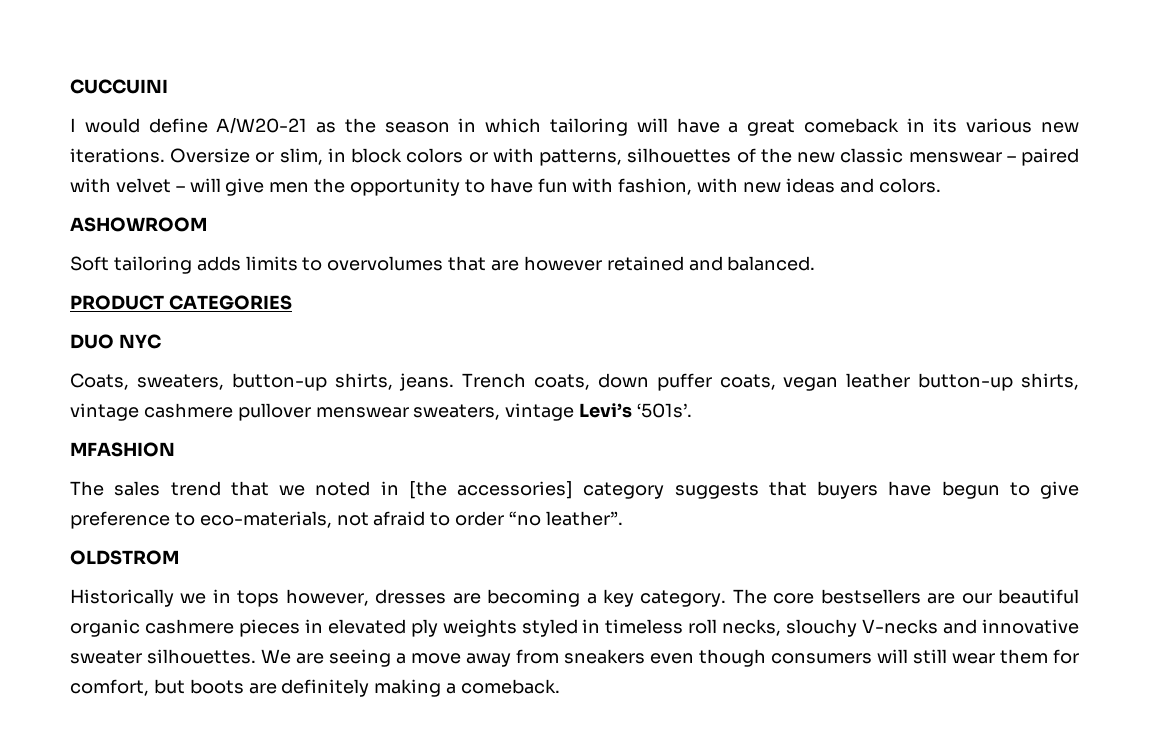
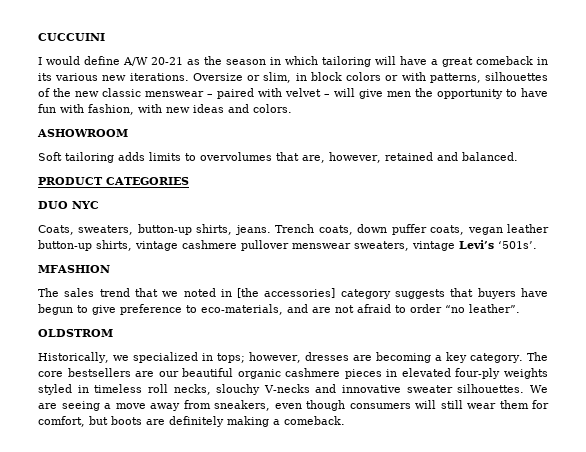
[216,117,308,134] A/W20-21 -> [123,57,183,66] A/W 20-21
[491,256,602,271] are however -> [302,152,381,163] are, however,
(332, 519) none -> [287,304,331,313] and are
[70,589,280,607] Historically we in tops -> [38,352,245,363] Historically, we specialized in tops;
[410,619,438,637] ply -> [455,368,501,379] four-ply
[564,649,645,664] sneakers -> [214,400,270,411] sneakers,

